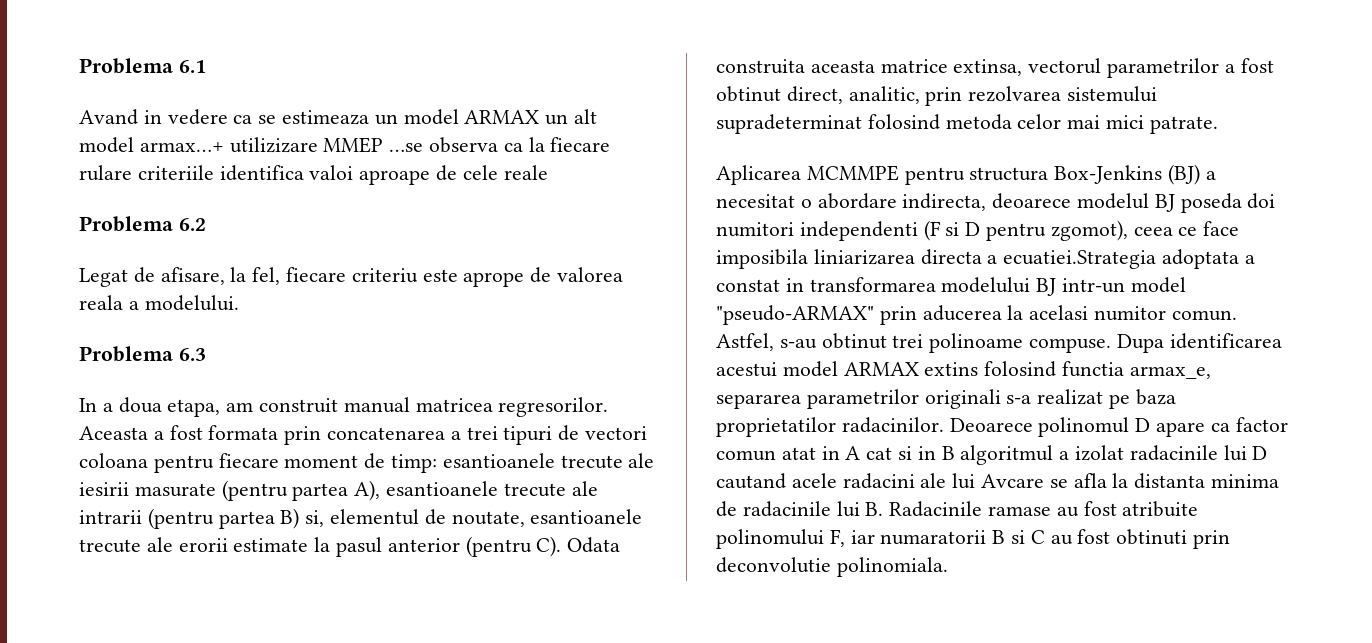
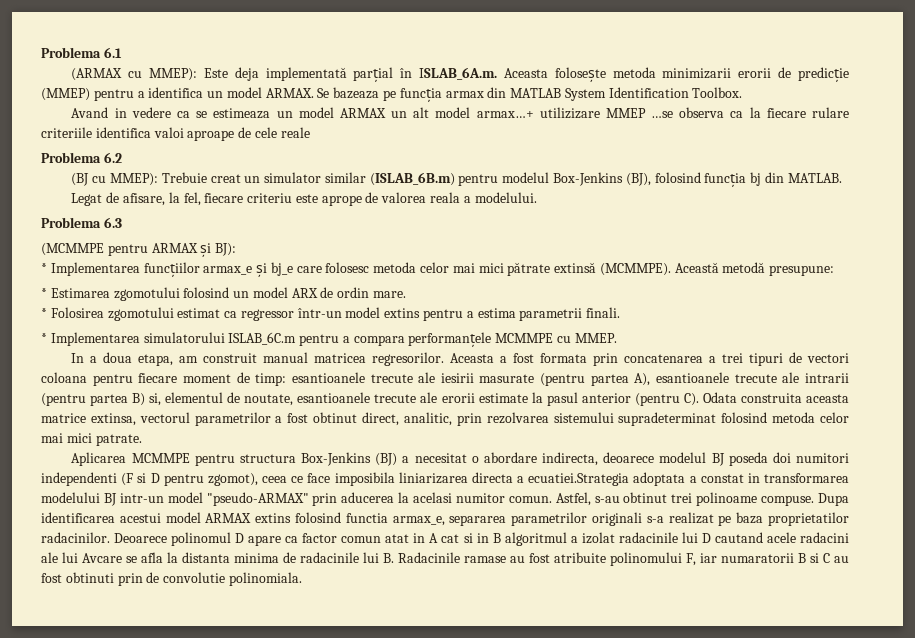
(206, 66) none -> [71,67,850,82] [41,87,743,102] // (ARMAX cu MMEP): Este deja implementată parțial în ISLAB_6A.m. Aceasta folosește metoda minimizarii erorii de predicție (MMEP) pentru a identifica un model ARMAX. Se bazeaza pe funcția armax din MATLAB System Identification Toolbox.
(206, 224) none -> [71,172,842,187] // (BJ cu MMEP): Trebuie creat un simulator similar (ISLAB_6B.m) pentru modelul Box-Jenkins (BJ), folosind funcția bj din MATLAB.
(206, 354) none -> [41,243,237,257] [41,262,835,277] [41,287,407,301] [41,307,621,321] [41,332,617,347] // (MCMMPE pentru ARMAX și BJ): // * Implementarea funcțiilor armax_e și bj_e care folosesc metoda celor mai mici pătrate extinsă (MCMMPE). Această metodă presupune: // * Estimarea zgomotului folosind un model ARX de ordin mare. // * Folosirea zgomotului estimat ca regressor într-un model extins pentru a estima parametrii finali. // * Implementarea simulatorului ISLAB_6C.m pentru a compara performanțele MCMMPE cu MMEP.
[716,557,831,573] deconvolutie -> [146,572,226,583] de convolutie

